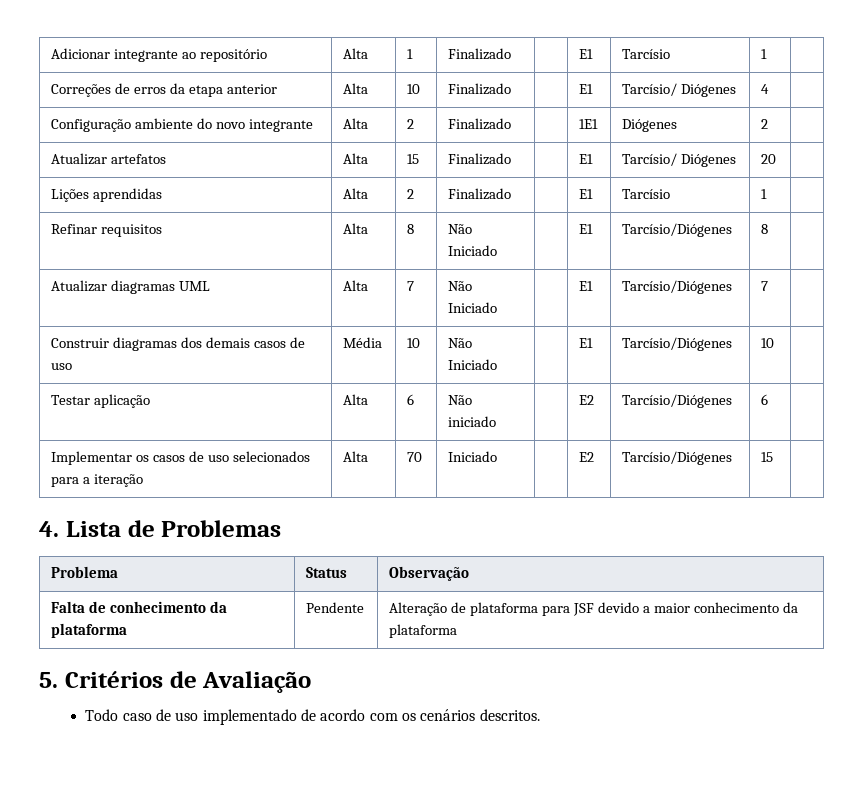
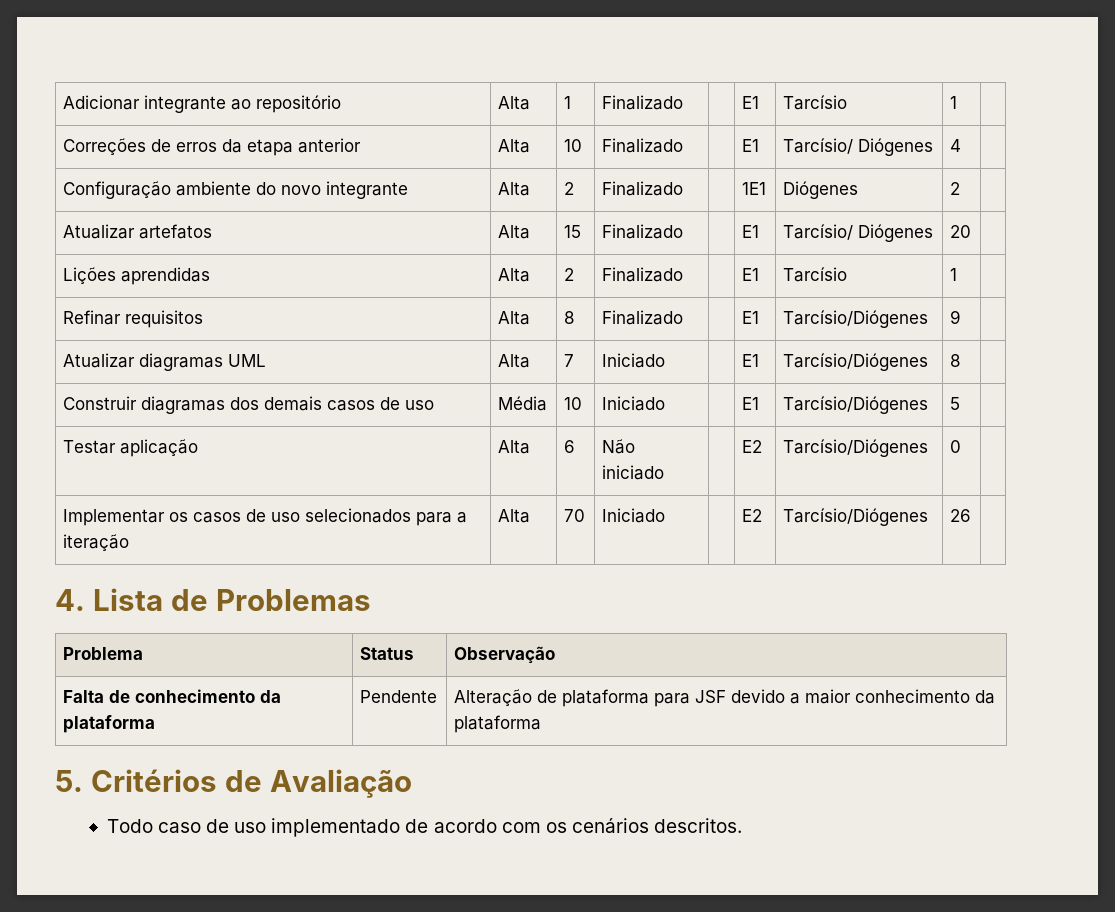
[448,224,473,234] [448,245,498,256] [579,224,594,234] [622,223,733,237] [761,224,769,234] Não Iniciado | | E1 | Tarcísio/Diógenes | 8 -> [602,310,684,325] [742,311,760,324] [783,310,929,328] [950,310,962,324] Finalizado | | E1 | Tarcísio/Diógenes | 9
[448,281,473,291] [448,302,498,313] [579,281,594,291] [622,280,733,294] [761,281,769,291] Não Iniciado | | E1 | Tarcísio/Diógenes | 7 -> [602,353,666,368] [742,354,760,367] [783,353,929,371] [950,354,962,367] Iniciado | | E1 | Tarcísio/Diógenes | 8
[448,338,473,348] [448,359,498,370] [579,338,594,348] [622,337,733,351] [761,338,775,348] Não Iniciado | | E1 | Tarcísio/Diógenes | 10 -> [602,396,666,411] [742,397,760,410] [783,396,929,414] [950,397,961,410] Iniciado | | E1 | Tarcísio/Diógenes | 5
[761,394,769,405] 6 -> [950,440,962,453] 0
[761,452,774,462] 15 -> [950,509,972,522] 26

